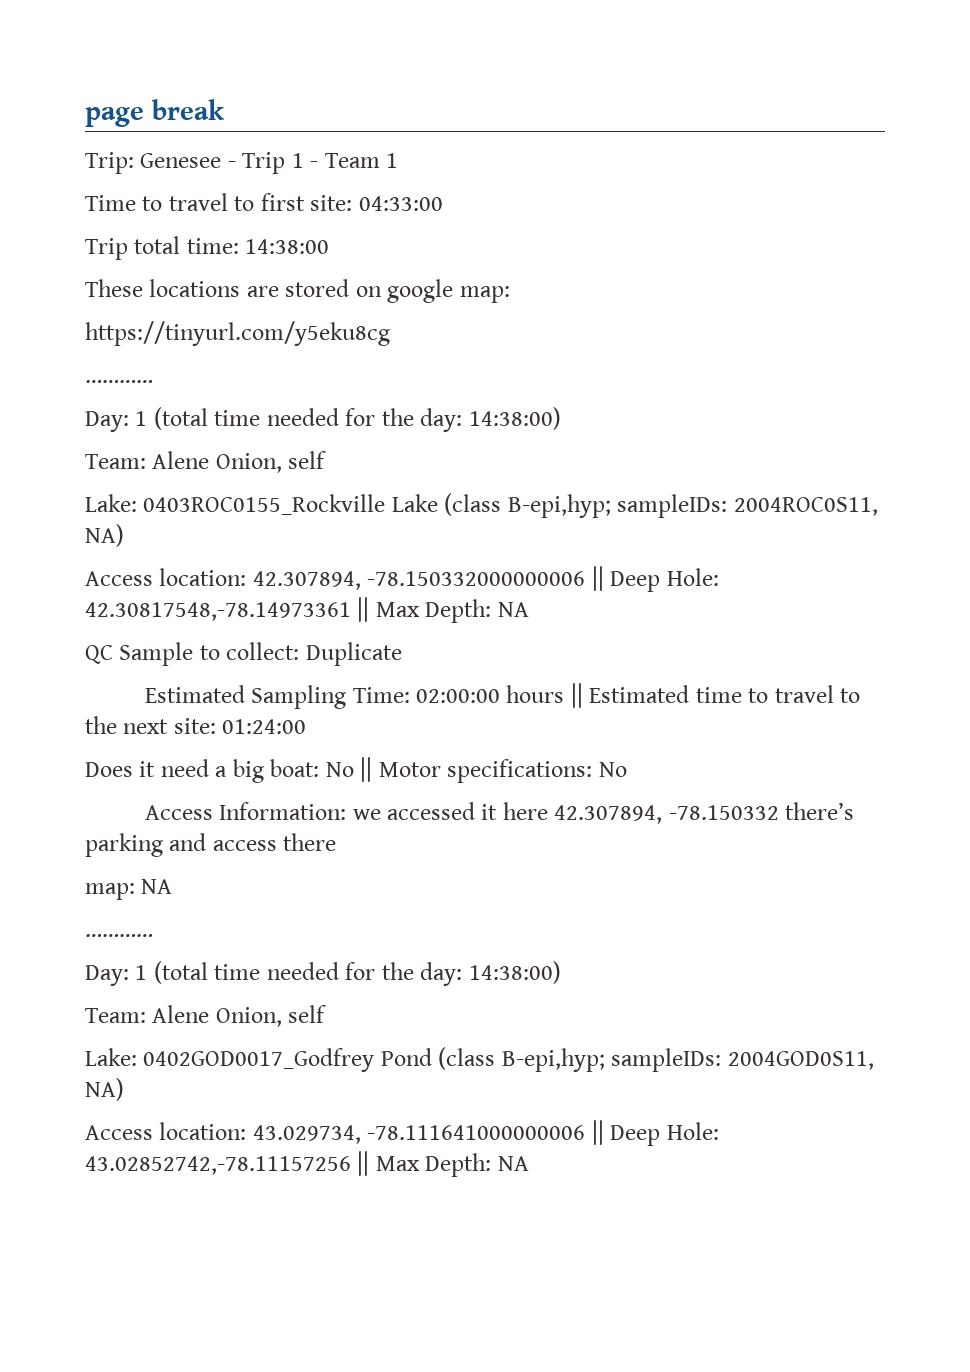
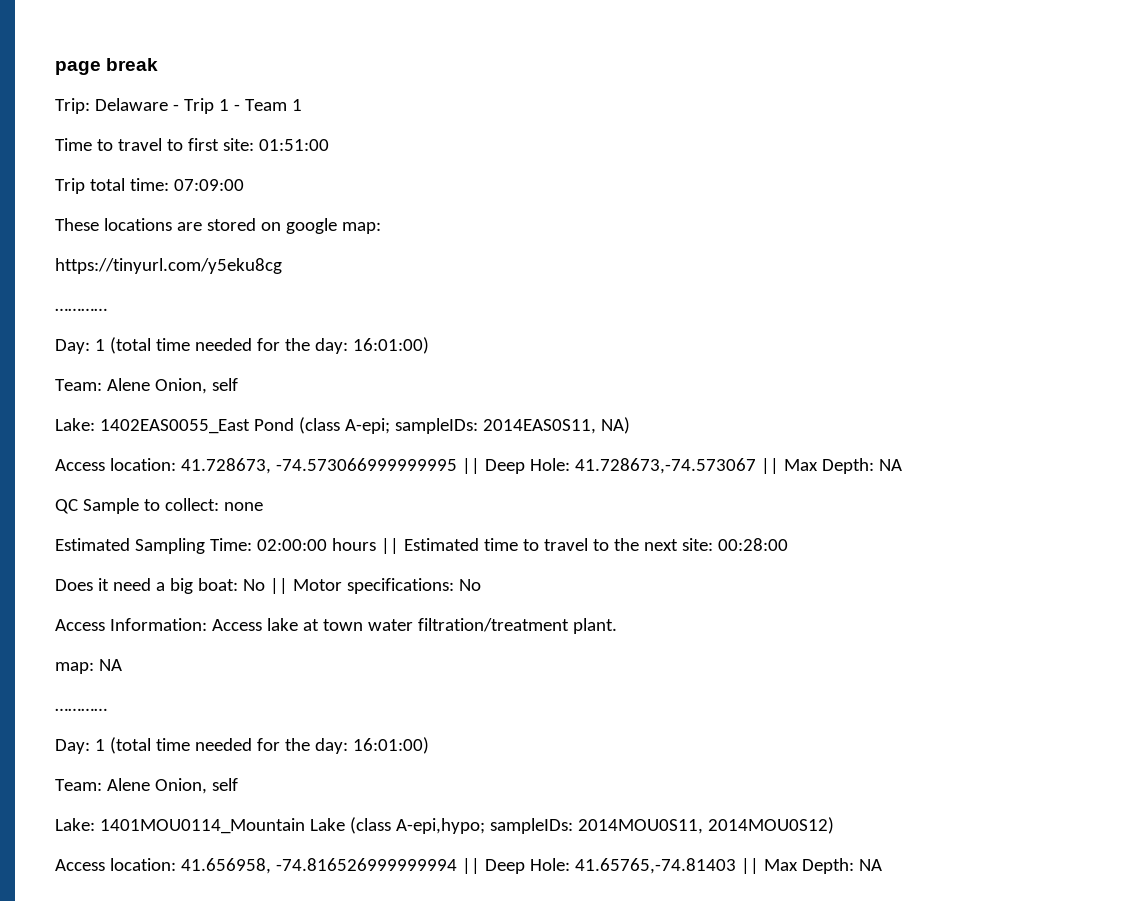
[140,153,222,168] Genesee -> [94,98,168,111] Delaware
[358,196,443,211] 04:33:00 -> [258,139,329,151] 01:51:00
[245,239,330,254] 14:38:00 -> [173,179,244,191] 07:09:00
[468,407,561,430] [85,451,327,473] [85,493,878,518] [85,524,124,547] [85,566,719,592] [85,602,351,621] 14:38:00) // Team: Alene Onion, self // Lake: 0403ROC0155_Rockville Lake (class B-epi,hyp; sampleIDs: 2004ROC0S11, NA) // Access location: 42.307894, -78.150332000000006 || Deep Hole: 42.30817548,-78.14973361 -> [352,337,429,354] [55,378,238,394] [55,417,630,434] [55,458,756,474] 16:01:00) // Team: Alene Onion, self // Lake: 1402EAS0055_East Pond (class A-epi; sampleIDs: 2014EAS0S11, NA) // Access location: 41.728673, -74.573066999999995 || Deep Hole: 41.728673,-74.573067
[226,642,402,666] collect: Duplicate -> [164,498,263,511] collect: none
[222,719,307,734] 01:24:00 -> [717,538,788,551] 00:28:00
[352,802,855,824] [85,833,337,857] we accessed it here 42.307894, -78.150332 there’s parking and access there -> [211,618,617,634] Access lake at town water filtration/treatment plant.
[468,961,561,984] [85,1005,327,1027] [85,1047,874,1072] [85,1078,124,1101] [85,1120,719,1146] [85,1156,351,1175] 14:38:00) // Team: Alene Onion, self // Lake: 0402GOD0017_Godfrey Pond (class B-epi,hyp; sampleIDs: 2004GOD0S11, NA) // Access location: 43.029734, -78.111641000000006 || Deep Hole: 43.02852742,-78.11157256 -> [352,737,429,754] [55,778,238,794] [55,817,834,834] [55,858,736,874] 16:01:00) // Team: Alene Onion, self // Lake: 1401MOU0114_Mountain Lake (class A-epi,hypo; sampleIDs: 2014MOU0S11, 2014MOU0S12) // Access location: 41.656958, -74.816526999999994 || Deep Hole: 41.65765,-74.81403

